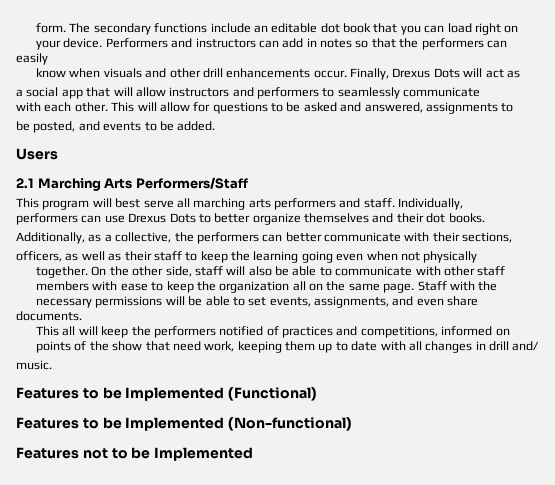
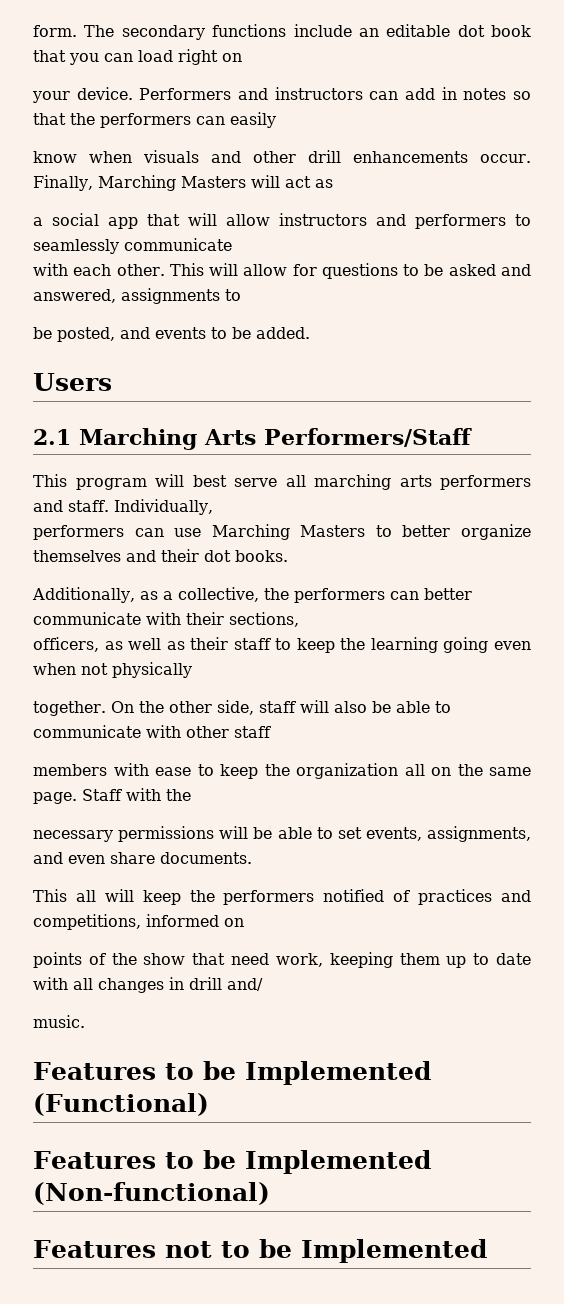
[392,68,460,78] Drexus Dots -> [97,175,246,191] Marching Masters
[128,213,196,223] Drexus Dots -> [211,524,366,540] Marching Masters

